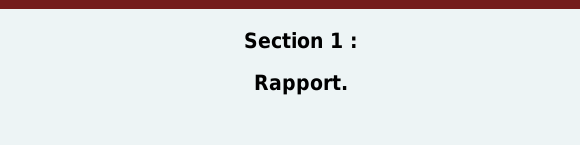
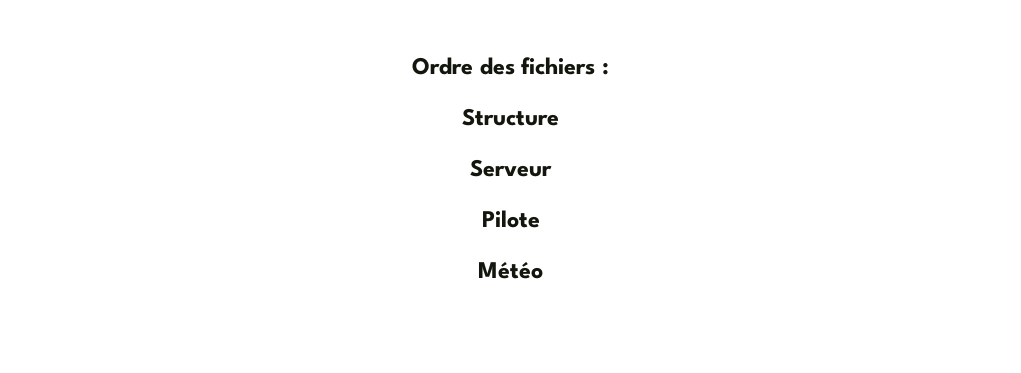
[244,32,358,49] [254,74,348,95] Section 1 : // Rapport. -> [412,57,609,75] [462,108,559,126] [470,159,552,177] [481,210,540,228] [478,261,543,279] Ordre des fichiers : // Structure // Serveur // Pilote // Météo

